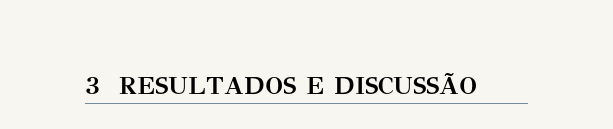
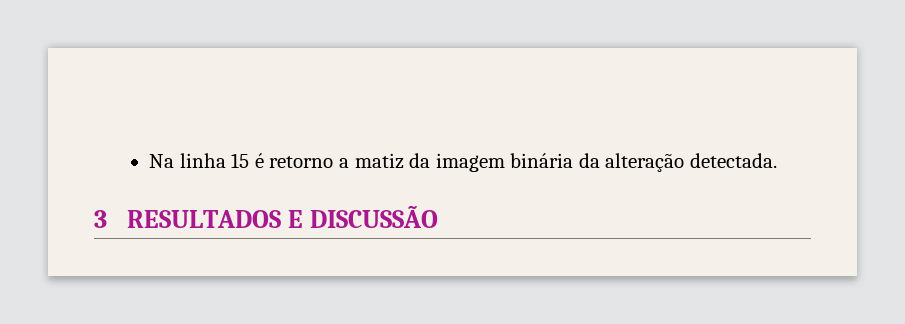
(85, 85) none -> [149,153,777,172] Na linha 15 é retorno a matiz da imagem binária da alteração detectada. //

